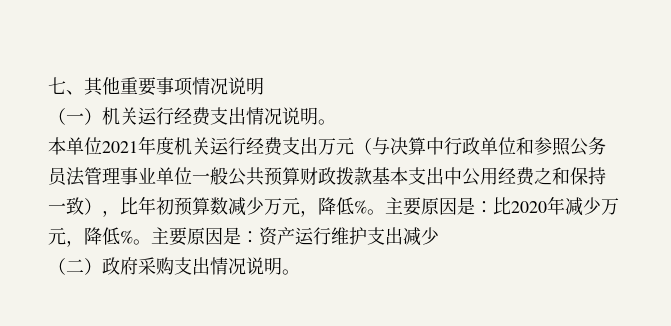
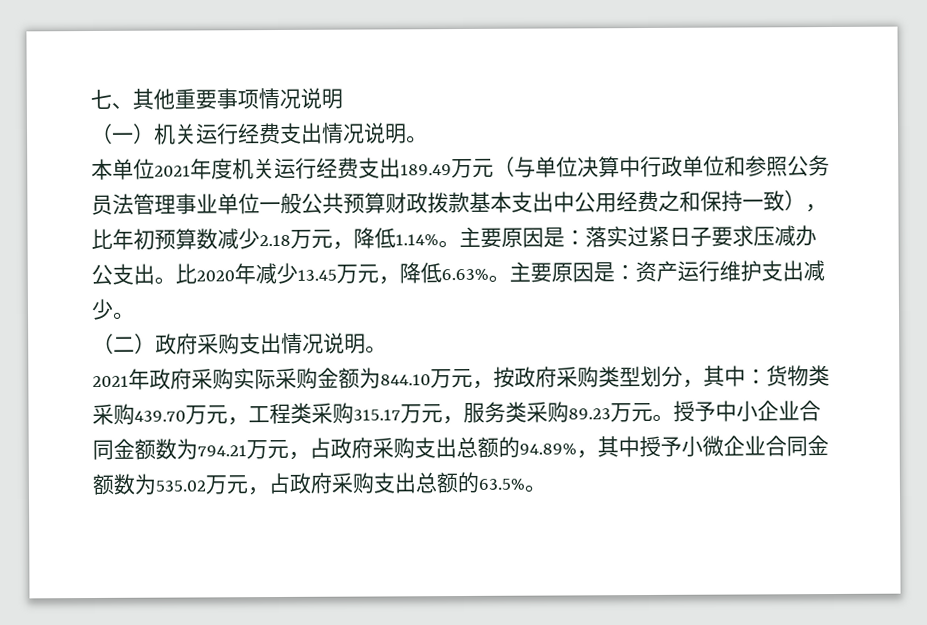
(318, 146) none -> [400,164,452,176] 189.49
(390, 146) none -> [535,156,578,178] 单位
[264,197,493,217] 万元，降低%。主要原因是： -> [259,225,817,250] [91,263,176,286] 2.18万元，降低1.14%。主要原因是：落实过紧日子要求压减办公支出。
[601,198,619,215] [48,227,133,247] 万元，降低% -> [297,262,489,285] 13.45万元，降低6.63%
(439, 236) none -> [112,311,135,320] 。
(300, 272) none -> [92,365,830,390] [92,400,821,426] [92,435,829,461] [92,471,546,496] // 2021年政府采购实际采购金额为844.10万元，按政府采购类型划分，其中：货物类采购439.70万元，工程类采购315.17万元，服务类采购89.23万元。授予中小企业合同金额数为794.21万元，占政府采购支出总额的94.89%，其中授予小微企业合同金额数为535.02万元，占政府采购支出总额的63.5%。

